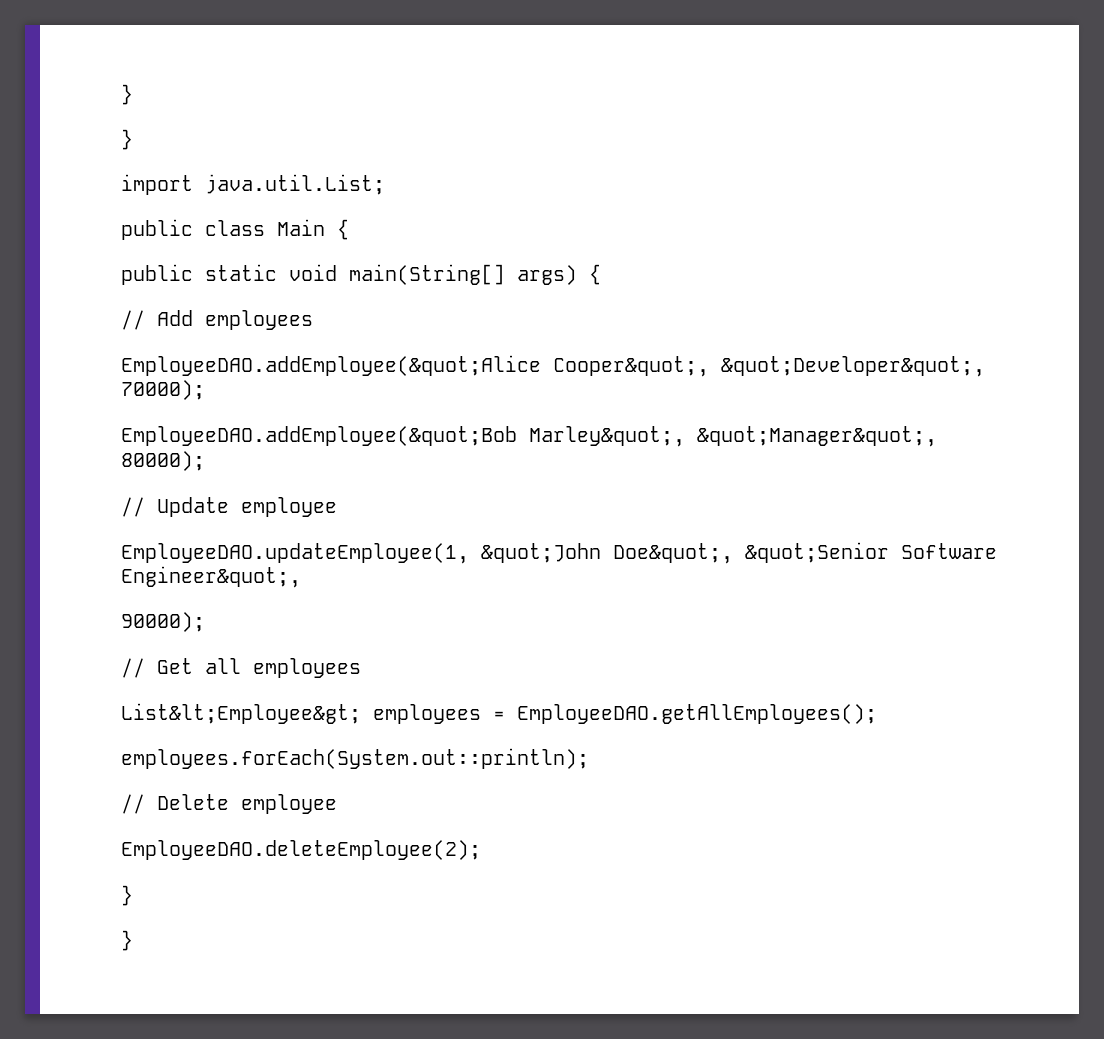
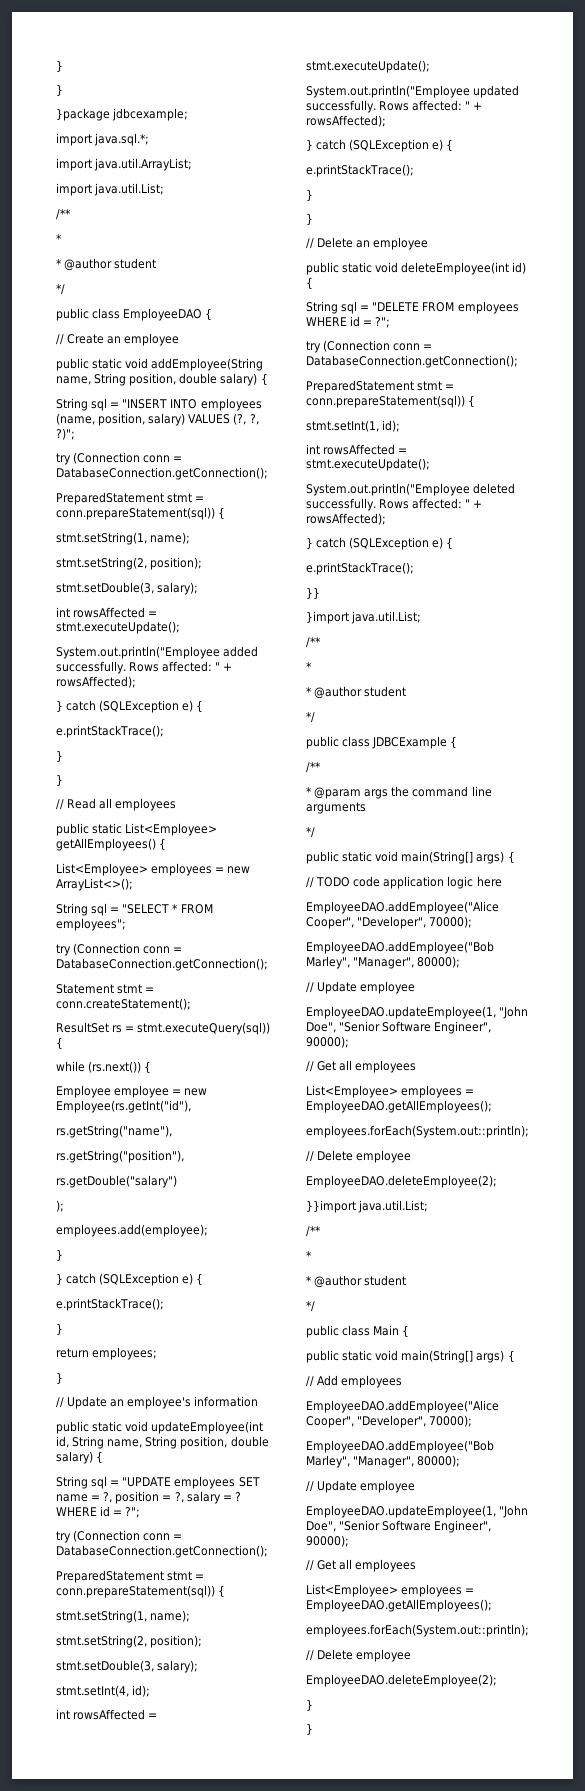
[121,84,133,105] [121,129,133,150] [121,174,385,195] } // } // import java.util.List; -> [56,60,63,72] [56,84,63,96] [56,108,189,121] [56,133,150,146] [56,158,193,171] [56,183,165,196] [56,209,71,220] [56,234,62,243] [56,258,157,271] [56,284,65,295] [56,308,213,321] [56,333,180,346] [56,358,264,371] [56,373,268,386] [56,398,262,411] [56,413,259,426] [56,428,75,440] [56,452,183,465] [56,467,268,480] [56,492,205,505] [56,507,226,520] [56,532,191,545] [56,557,203,570] [56,582,199,595] [56,607,158,618] [56,621,180,634] [56,646,259,659] [56,661,233,674] [56,676,136,688] [56,700,204,713] [56,725,164,738] [56,750,63,762] [56,774,63,786] [56,798,177,811] [56,823,218,836] [56,838,167,851] [56,863,251,876] [56,878,133,891] [56,903,213,916] [56,918,126,931] [56,943,183,956] [56,958,268,971] [56,984,155,994] [56,998,191,1010] [56,1022,271,1035] [56,1037,63,1049] [56,1061,152,1073] [56,1085,208,1098] [56,1100,191,1113] [56,1125,172,1138] [56,1150,184,1163] [56,1175,177,1188] [56,1200,64,1212] [56,1224,208,1237] [56,1249,63,1261] [56,1273,204,1286] [56,1298,164,1311] [56,1323,63,1335] [56,1347,158,1360] [56,1372,63,1384] [56,1396,259,1409] [56,1421,264,1434] [56,1436,269,1449] [56,1451,104,1464] [56,1476,260,1489] [56,1491,241,1504] [56,1506,141,1518] [56,1530,183,1543] [56,1545,268,1558] [56,1570,205,1583] [56,1585,226,1598] [56,1610,191,1623] [56,1635,203,1648] [56,1660,199,1673] [56,1685,151,1697] [56,1709,158,1720] [306,60,430,73] [306,85,520,98] [306,100,483,113] [306,115,386,127] [306,139,454,152] [306,164,414,177] [306,189,313,201] [306,213,313,225] [306,237,429,250] [306,262,527,275] [306,277,313,289] [306,301,519,314] [306,316,391,328] [306,340,433,353] [306,355,518,368] [306,380,455,393] [306,395,476,408] [306,420,401,432] [306,444,408,455] [306,458,430,471] [306,483,516,496] [306,498,483,511] [306,513,386,525] [306,537,454,550] [306,562,414,575] [306,587,320,599] [306,611,422,624] [306,637,321,648] [306,662,312,671] [306,686,407,699] [306,712,315,723] [306,736,458,749] [306,762,321,773] [306,786,492,799] [306,802,366,814] [306,827,315,838] [306,851,515,864] [306,876,502,889] [306,901,499,914] [306,916,473,929] [306,941,494,954] [306,956,461,969] [306,981,416,994] [306,1006,529,1019] [306,1021,492,1034] [306,1036,349,1048] [306,1060,417,1073] [306,1085,475,1098] [306,1100,492,1113] [306,1125,529,1138] [306,1150,412,1163] [306,1175,497,1188] [306,1200,429,1213] [306,1226,321,1237] [306,1251,312,1260] [306,1275,407,1288] [306,1301,315,1312] } // } // }package jdbcexample; // import java.sql.*; // import java.util.ArrayList; // import java.util.List; // /** // * // * @author student // */ // public class EmployeeDAO { // // Create an employee // public static void addEmployee(String name, String position, double salary) { // String sql = "INSERT INTO employees (name, position, salary) VALUES (?, ?, ?)"; // try (Connection conn = DatabaseConnection.getConnection(); // PreparedStatement stmt = conn.prepareStatement(sql)) { // stmt.setString(1, name); // stmt.setString(2, position); // stmt.setDouble(3, salary); // int rowsAffected = stmt.executeUpdate(); // System.out.println("Employee added successfully. Rows affected: " + rowsAffected); // } catch (SQLException e) { // e.printStackTrace(); // } // } // // Read all employees // public static List<Employee> getAllEmployees() { // List<Employee> employees = new ArrayList<>(); // String sql = "SELECT * FROM employees"; // try (Connection conn = DatabaseConnection.getConnection(); // Statement stmt = conn.createStatement(); // ResultSet rs = stmt.executeQuery(sql)) { // while (rs.next()) { // Employee employee = new Employee(rs.getInt("id"), // rs.getString("name"), // rs.getString("position"), // rs.getDouble("salary") // ); // employees.add(employee); // } // } catch (SQLException e) { // e.printStackTrace(); // } // return employees; // } // // Update an employee's information // public static void updateEmployee(int id, String name, String position, double salary) { // String sql = "UPDATE employees SET name = ?, position = ?, salary = ? WHERE id = ?"; // try (Connection conn = DatabaseConnection.getConnection(); // PreparedStatement stmt = conn.prepareStatement(sql)) { // stmt.setString(1, name); // stmt.setString(2, position); // stmt.setDouble(3, salary); // stmt.setInt(4, id); // int rowsAffected = stmt.executeUpdate(); // System.out.println("Employee updated successfully. Rows affected: " + rowsAffected); // } catch (SQLException e) { // e.printStackTrace(); // } // } // // Delete an employee // public static void deleteEmployee(int id) { // String sql = "DELETE FROM employees WHERE id = ?"; // try (Connection conn = DatabaseConnection.getConnection(); // PreparedStatement stmt = conn.prepareStatement(sql)) { // stmt.setInt(1, id); // int rowsAffected = stmt.executeUpdate(); // System.out.println("Employee deleted successfully. Rows affected: " + rowsAffected); // } catch (SQLException e) { // e.printStackTrace(); // }} // }import java.util.List; // /** // * // * @author student // */ // public class JDBCExample { // /** // * @param args the command line arguments // */ // public static void main(String[] args) { // // TODO code application logic here // EmployeeDAO.addEmployee("Alice Cooper", "Developer", 70000); // EmployeeDAO.addEmployee("Bob Marley", "Manager", 80000); // // Update employee // EmployeeDAO.updateEmployee(1, "John Doe", "Senior Software Engineer", 90000); // // Get all employees // List<Employee> employees = EmployeeDAO.getAllEmployees(); // employees.forEach(System.out::println); // // Delete employee // EmployeeDAO.deleteEmployee(2); // }}import java.util.List; // /** // * // * @author student // */
[121,355,985,377] [121,380,205,400] [121,426,937,447] [121,451,205,471] [121,497,337,517] [121,542,997,564] [121,566,301,588] [121,612,205,632] [121,658,361,678] [121,703,361,724] EmployeeDAO.addEmployee(&quot;Alice Cooper&quot;, &quot;Developer&quot;, 70000); // EmployeeDAO.addEmployee(&quot;Bob Marley&quot;, &quot;Manager&quot;, 80000); // // Update employee // EmployeeDAO.updateEmployee(1, &quot;John Doe&quot;, &quot;Senior Software Engineer&quot;, // 90000); // // Get all employees // List&lt;Employee&gt; -> [306,1400,499,1413] [306,1415,473,1428] [306,1440,494,1453] [306,1455,461,1468] [306,1480,416,1493] [306,1505,529,1518] [306,1520,492,1533] [306,1535,349,1547] [306,1559,417,1572] [306,1584,398,1597] EmployeeDAO.addEmployee("Alice Cooper", "Developer", 70000); // EmployeeDAO.addEmployee("Bob Marley", "Manager", 80000); // // Update employee // EmployeeDAO.updateEmployee(1, "John Doe", "Senior Software Engineer", 90000); // // Get all employees // List<Employee>

